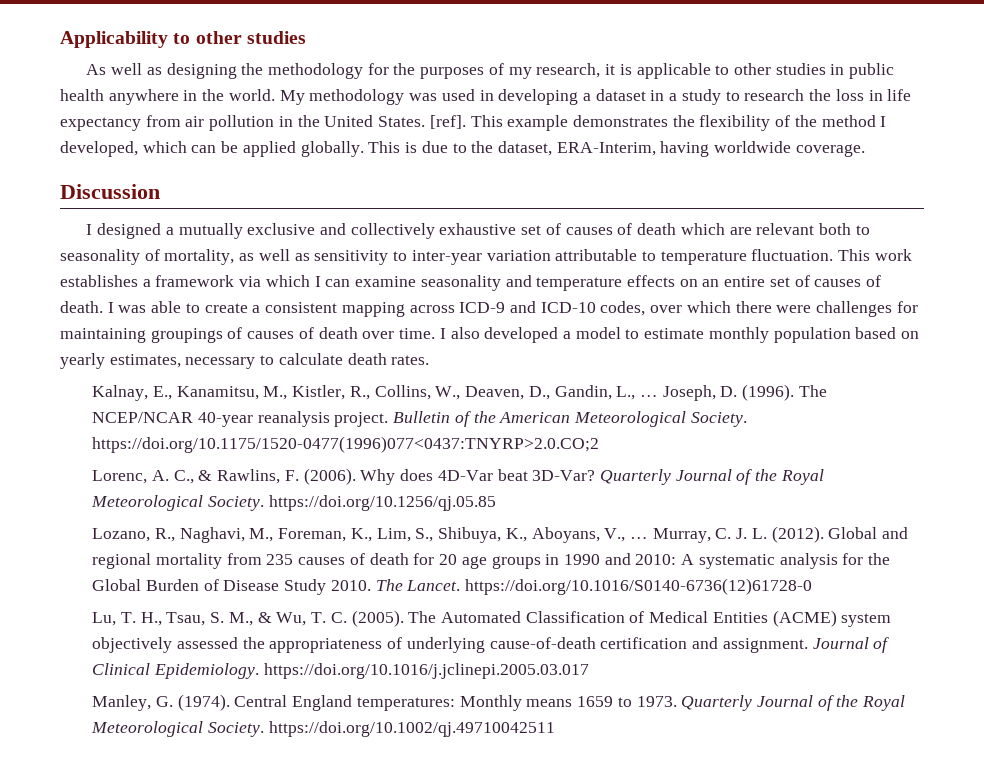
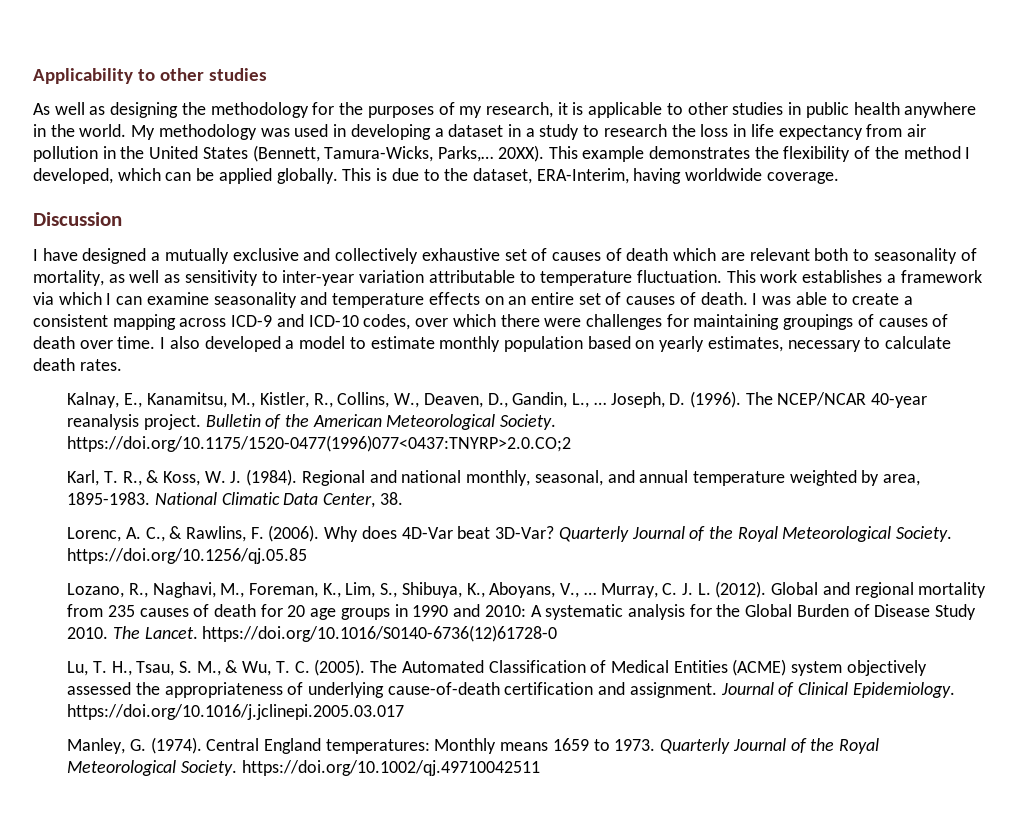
[378,115,466,129] States. [ref]. -> [202,145,544,162] States (Bennett, Tamura-Wicks, Parks,… 20XX).
(93, 229) none -> [42,248,78,261] have
(600, 444) none -> [67,469,921,486] [67,492,403,508] // Karl, T. R., & Koss, W. J. (1984). Regional and national monthly, seasonal, and annual temperature weighted by area, 1895-1983. National Climatic Data Center, 38.

